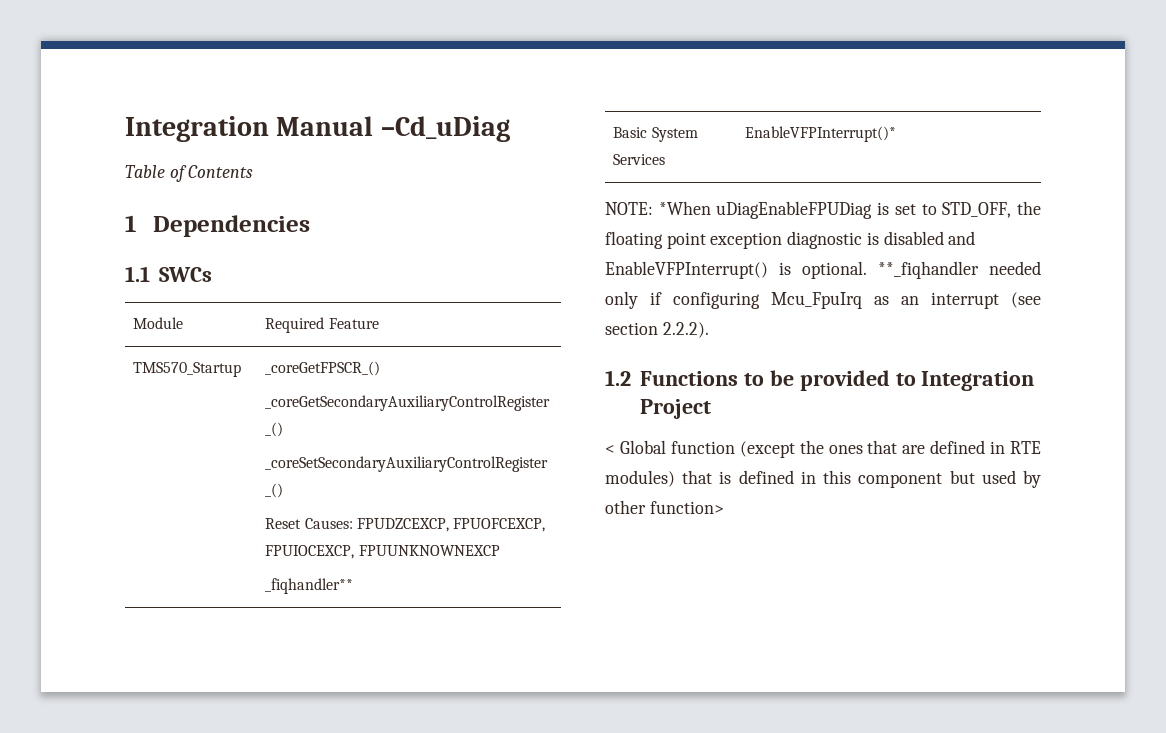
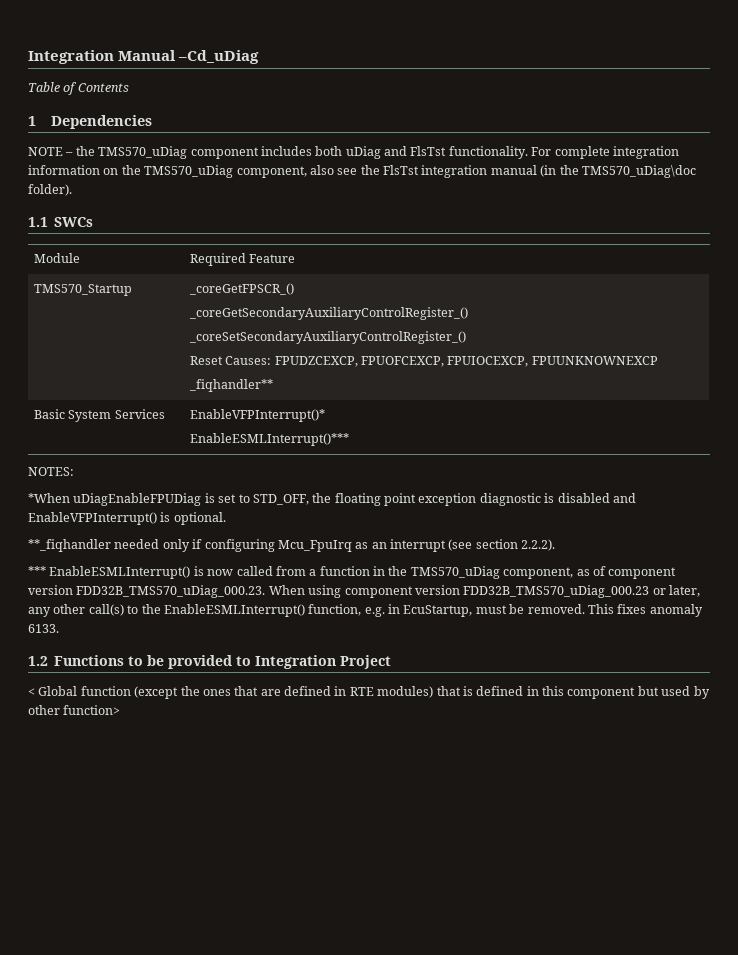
(310, 226) none -> [28,146,679,159] [28,165,696,178] [28,184,72,196] // NOTE – the TMS570_uDiag component includes both uDiag and FlsTst functionality. For complete integration information on the TMS570_uDiag component, also see the FlsTst integration manual (in the TMS570_uDiag\doc folder).
[605,202,653,215] // NOTE: -> [189,433,349,446] [28,467,74,476] // EnableESMLInterrupt()*** // NOTES: //
(867, 270) none -> (226, 518) //
(709, 330) none -> [28,566,677,579] [28,585,700,598] [28,604,703,617] [28,624,59,633] // *** EnableESMLInterrupt() is now called from a function in the TMS570_uDiag component, as of component version FDD32B_TMS570_uDiag_000.23. When using component version FDD32B_TMS570_uDiag_000.23 or later, any other call(s) to the EnableESMLInterrupt() function, e.g. in EcuStartup, must be removed. This fixes anomaly 6133.

